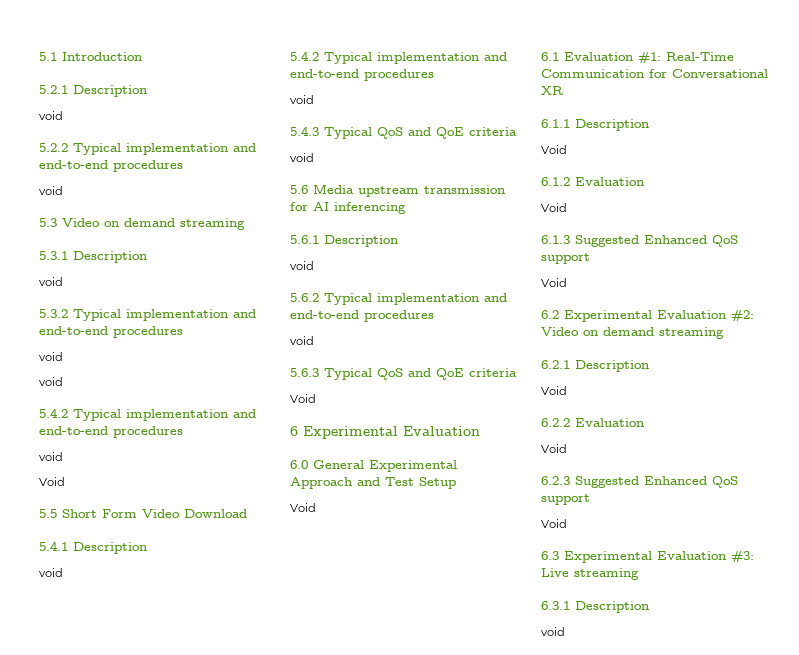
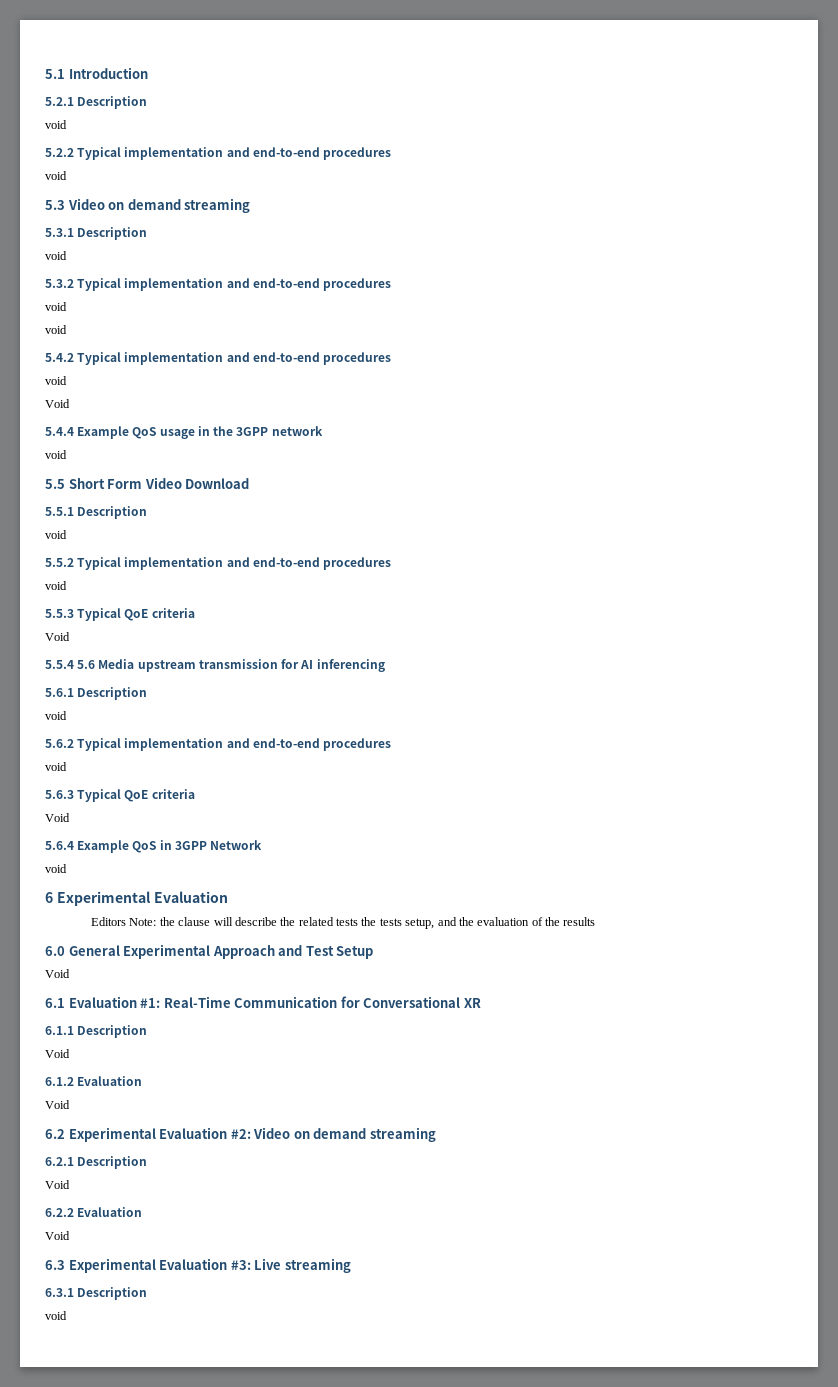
(65, 481) none -> [45,426,323,439] [45,450,67,459] // 5.4.4 Example QoS usage in the 3GPP network // void
[39,541,147,554] [39,568,63,577] [290,51,507,64] [290,69,434,81] [290,95,314,104] [290,126,517,139] [290,153,314,162] 5.4.1 Description // void // 5.4.2 Typical implementation and end-to-end procedures // void // 5.4.3 Typical QoS and QoE criteria // void // -> [45,506,148,519] [45,530,67,539] [45,557,392,570] [45,581,67,590] [45,608,195,621] [45,632,70,641] [45,660,74,669] 5.5.1 Description // void // 5.5.2 Typical implementation and end-to-end procedures // void // 5.5.3 Typical QoE criteria // Void // 5.5.4
[377,368,517,380] [290,394,316,403] [290,426,480,439] QoS and QoE criteria // Void // 6 Experimental Evaluation -> [124,789,195,802] [45,813,70,822] [45,840,263,853] [45,864,67,873] [45,891,228,906] [91,917,596,929] QoE criteria // Void // 5.6.4 Example QoS in 3GPP Network // void // 6 Experimental Evaluation // Editors Note: the clause will describe the related tests the tests setup, and the evaluation of the results
[541,235,738,247] [541,253,590,264] [541,278,567,287] // 6.1.3 Suggested Enhanced QoS support // Void -> (70, 1104) none
[541,476,738,488] [541,494,590,505] [541,519,567,528] // 6.2.3 Suggested Enhanced QoS support // Void -> (70, 1235) none

